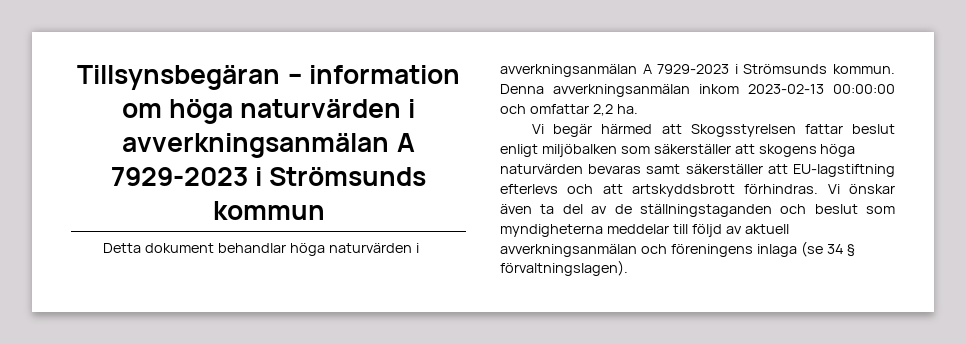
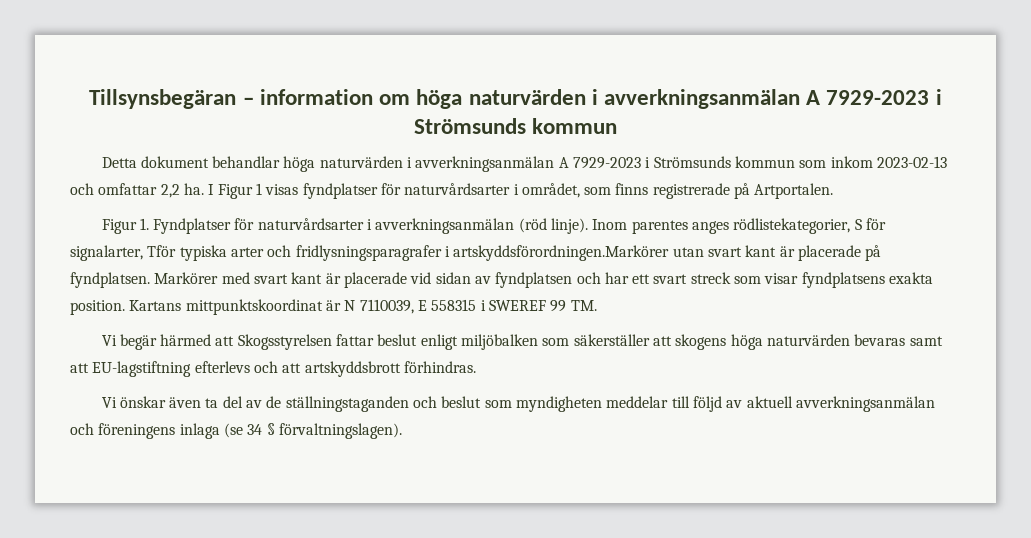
[833,64,895,74] [500,84,690,97] kommun. Denna avverkningsanmälan -> [735,156,827,168] kommun som
[833,84,895,94] 00:00:00 -> (947, 162) none
(638, 109) none -> [208,183,834,199] [101,218,886,234] [70,245,882,261] [70,272,934,288] [70,299,597,315] I Figur 1 visas fyndplatser för naturvårdsarter i området, som finns registrerade på Artportalen. // Figur 1. Fyndplatser för naturvårdsarter i avverkningsanmälan (röd linje). Inom parentes anges rödlistekategorier, S för signalarter, Tför typiska arter och fridlysningsparagrafer i artskyddsförordningen.Markörer utan svart kant är placerade på fyndplatsen. Markörer med svart kant är placerade vid sidan av fyndplatsen och har ett svart streck som visar fyndplatsens exakta position. Kartans mittpunktskoordinat är N 7110039, E 558315 i SWEREF 99 TM.
[685,164,763,174] säkerställer -> (943, 341) none
(819, 189) none -> (476, 367) //
[500,224,603,237] myndigheterna -> [516,396,603,412] myndigheten

